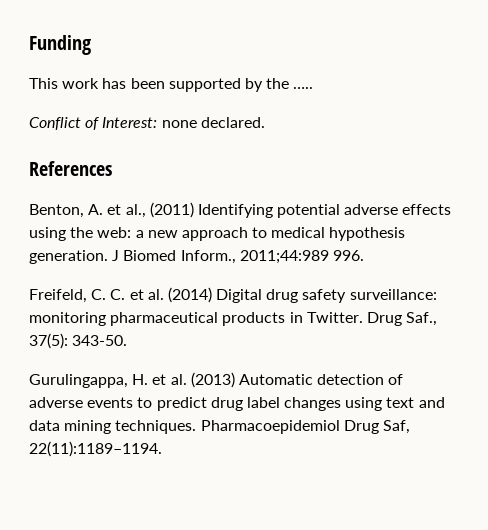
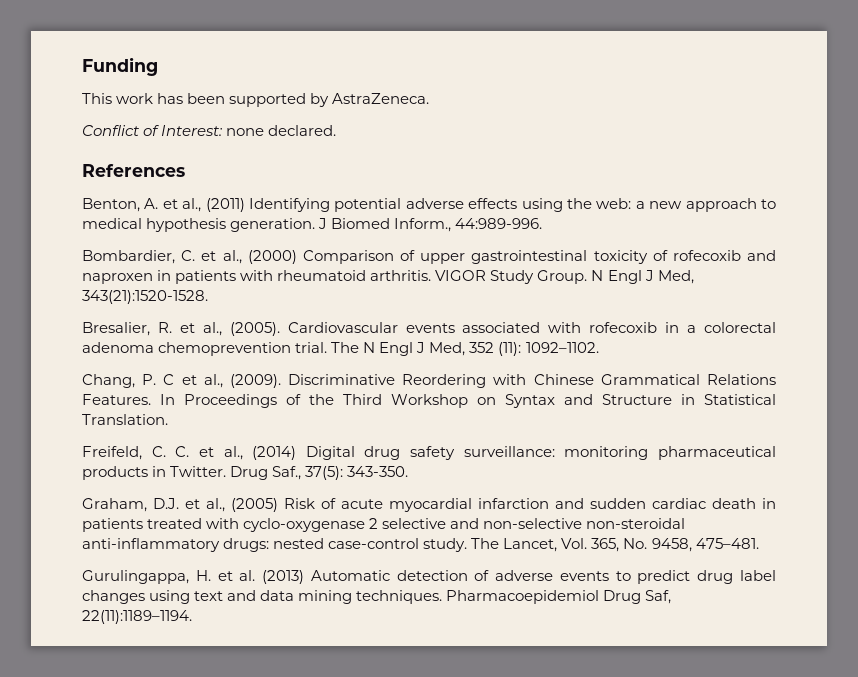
[266,78,314,89] the ….. -> [332,93,430,104] AstraZeneca.
[239,250,364,264] 2011;44:989 996. -> [455,218,543,229] [82,250,776,264] [82,270,694,284] [82,290,208,304] [82,322,776,336] [82,342,599,356] [82,374,776,388] [82,394,776,408] [82,414,168,425] 44:989-996. // Bombardier, C. et al., (2000) Comparison of upper gastrointestinal toxicity of rofecoxib and naproxen in patients with rheumatoid arthritis. VIGOR Study Group. N Engl J Med, 343(21):1520-1528. // Bresalier, R. et al., (2005). Cardiovascular events associated with rofecoxib in a colorectal adenoma chemoprevention trial. The N Engl J Med, 352 (11): 1092–1102. // Chang, P. C et al., (2009). Discriminative Reordering with Chinese Grammatical Relations Features. In Proceedings of the Third Workshop on Syntax and Structure in Statistical Translation.
[147,289,164,300] al. -> [223,446,243,460] al.,
[72,335,128,346] 343-50. -> [347,466,409,477] [82,498,776,512] [82,518,686,532] [82,538,759,552] 343-350. // Graham, D.J. et al., (2005) Risk of acute myocardial infarction and sudden cardiac death in patients treated with cyclo-oxygenase 2 selective and non-selective non-steroidal anti-inflammatory drugs: nested case-control study. The Lancet, Vol. 365, No. 9458, 475–481.

